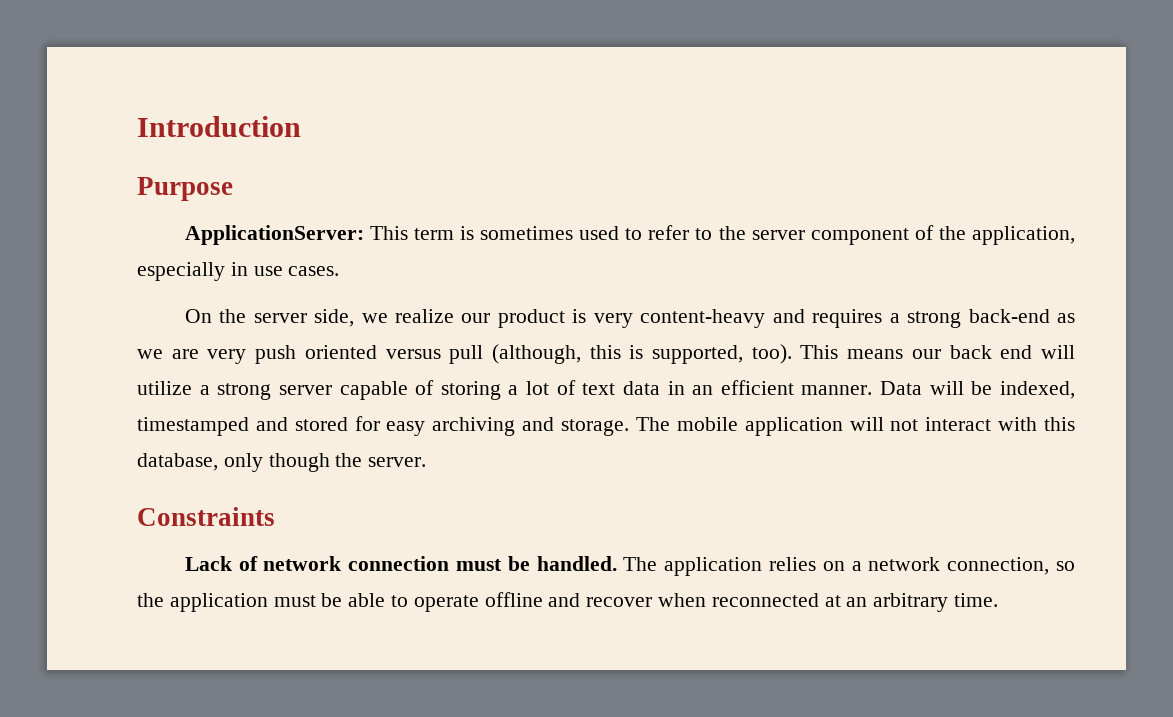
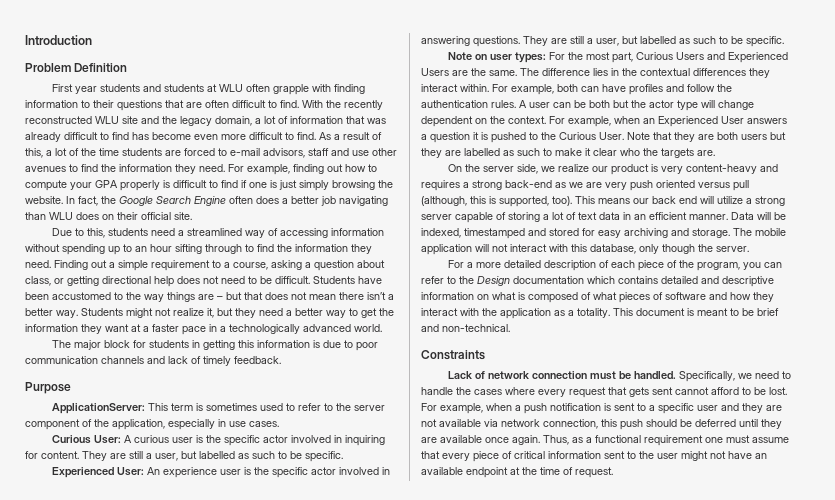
(301, 126) none -> [25,63,128,72] [52,84,366,95] [25,100,383,111] [25,116,386,126] [25,132,382,142] [25,148,397,158] [25,164,377,175] [25,180,393,191] [25,196,388,206] [25,212,192,220] [52,228,385,238] [25,244,372,255] [25,260,385,271] [25,276,382,287] [25,292,394,302] [25,308,394,318] [25,324,382,335] [52,340,379,351] [25,356,281,366] // Problem Definition // First year students and students at WLU often grapple with finding information to their questions that are often difficult to find. With the recently reconstructed WLU site and the legacy domain, a lot of information that was already difficult to find has become even more difficult to find. As a result of this, a lot of the time students are forced to e-mail advisors, staff and use other avenues to find the information they need. For example, finding out how to compute your GPA properly is difficult to find if one is just simply browsing the website. In fact, the Google Search Engine often does a better job navigating than WLU does on their official site. // Due to this, students need a streamlined way of accessing information without spending up to an hour sifting through to find the information they need. Finding out a simple requirement to a course, asking a question about class, or getting directional help does not need to be difficult. Students have been accustomed to the way things are – but that does not mean there isn’t a better way. Students might not realize it, but they need a better way to get the information they want at a faster pace in a technologically advanced world. // The major block for students in getting this information is due to poor communication channels and lack of timely feedback.
(340, 271) none -> [52,435,386,446] [25,451,343,462] [52,467,391,478] [421,36,784,47] [448,52,789,63] [421,68,770,78] [421,84,732,95] [421,100,754,111] [421,116,787,127] [421,132,786,143] [421,148,715,158] // Curious User: A curious user is the specific actor involved in inquiring for content. They are still a user, but labelled as such to be specific. // Experienced User: An experience user is the specific actor involved in answering questions. They are still a user, but labelled as such to be specific. // Note on user types: For the most part, Curious Users and Experienced Users are the same. The difference lies in the contextual differences they interact within. For example, both can have profiles and follow the authentication rules. A user can be both but the actor type will change dependent on the context. For example, when an Experienced User answers a question it is pushed to the Curious User. Note that they are both users but they are labelled as such to make it clear who the targets are.
(427, 462) none -> [448,260,783,271] [421,276,774,287] [421,292,774,303] [421,308,779,319] [421,324,510,332] // For a more detailed description of each piece of the program, you can refer to the Design documentation which contains detailed and descriptive information on what is composed of what pieces of software and how they interact with the application as a totality. This document is meant to be brief and non-technical.
[623,557,1075,576] [137,592,999,612] The application relies on a network connection, so the application must be able to operate offline and recover when reconnected at an arbitrary time. -> [679,371,792,382] [421,387,787,398] [421,403,782,414] [421,419,782,430] [421,435,789,446] [421,451,767,462] [421,467,613,478] Specifically, we need to handle the cases where every request that gets sent cannot afford to be lost. For example, when a push notification is sent to a specific user and they are not available via network connection, this push should be deferred until they are available once again. Thus, as a functional requirement one must assume that every piece of critical information sent to the user might not have an available endpoint at the time of request.

